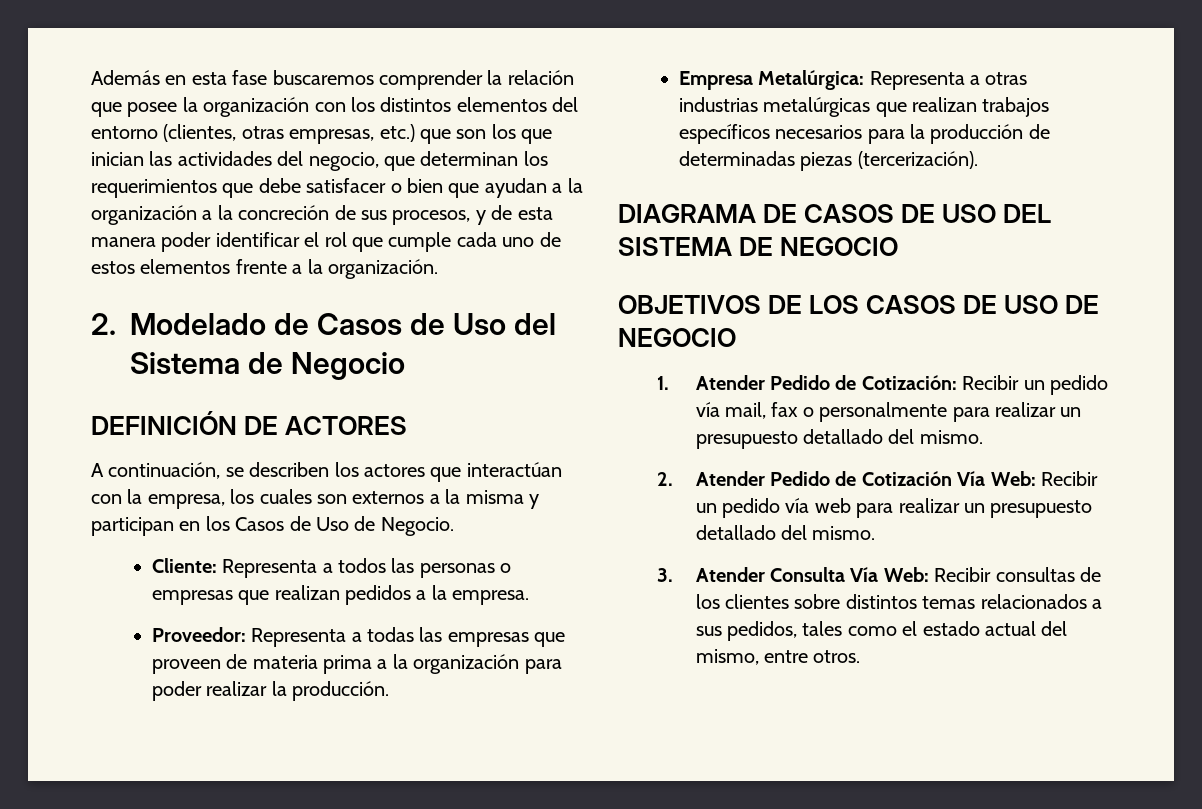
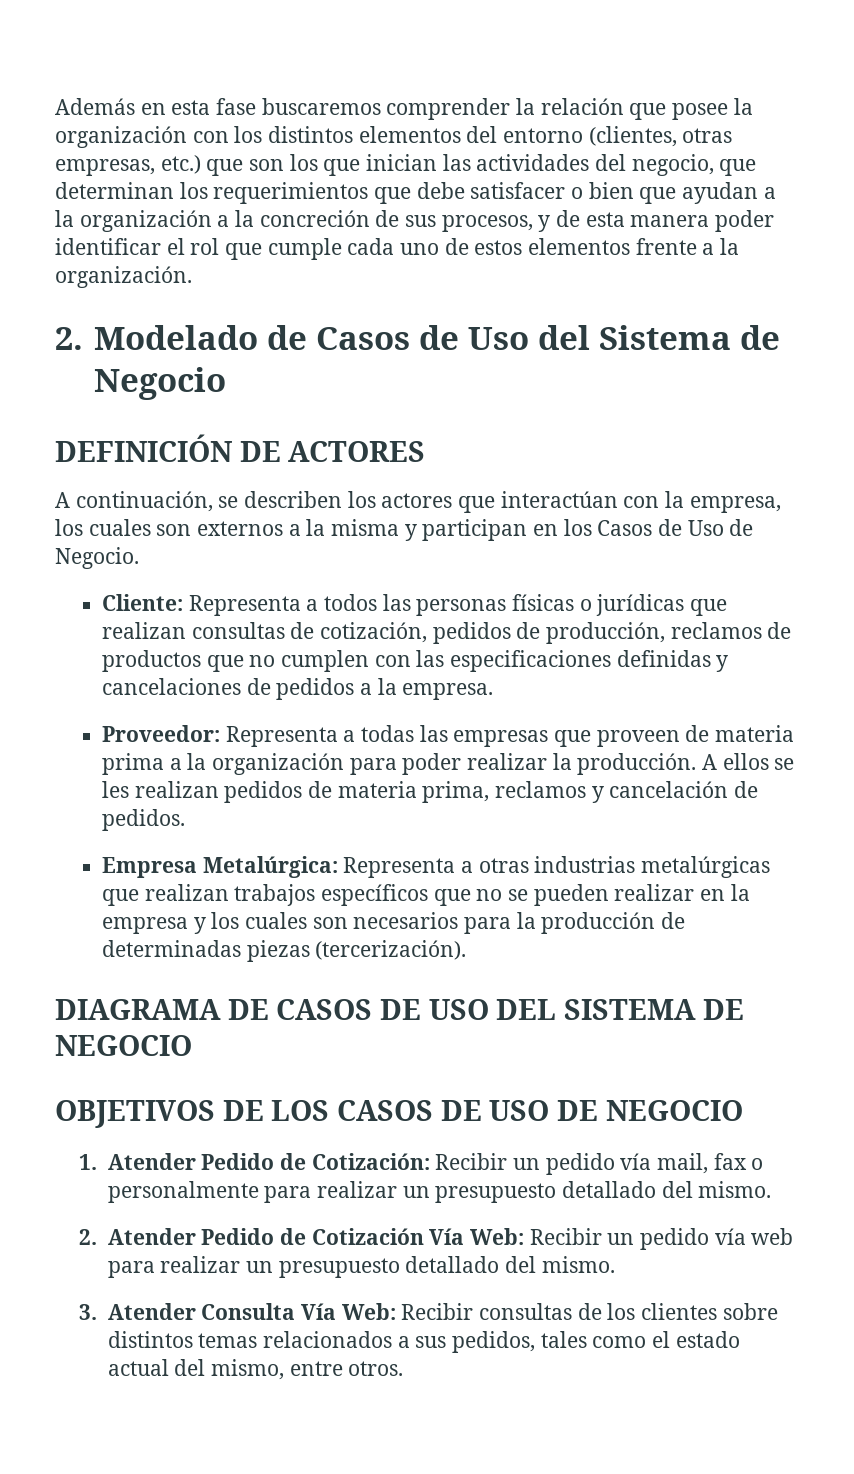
[500,563,512,573] [151,585,340,605] o empresas que realizan -> [512,594,728,616] [102,622,792,644] [102,650,729,672] [102,678,271,695] físicas o jurídicas que realizan consultas de cotización, pedidos de producción, reclamos de productos que no cumplen con las especificaciones definidas y cancelaciones de
(389, 691) none -> [702,753,795,770] [102,781,759,803] [102,809,186,831] A ellos se les realizan pedidos de materia prima, reclamos y cancelación de pedidos.
(770, 134) none -> [433,884,750,906] [102,912,348,934] que no se pueden realizar en la empresa y los cuales son

